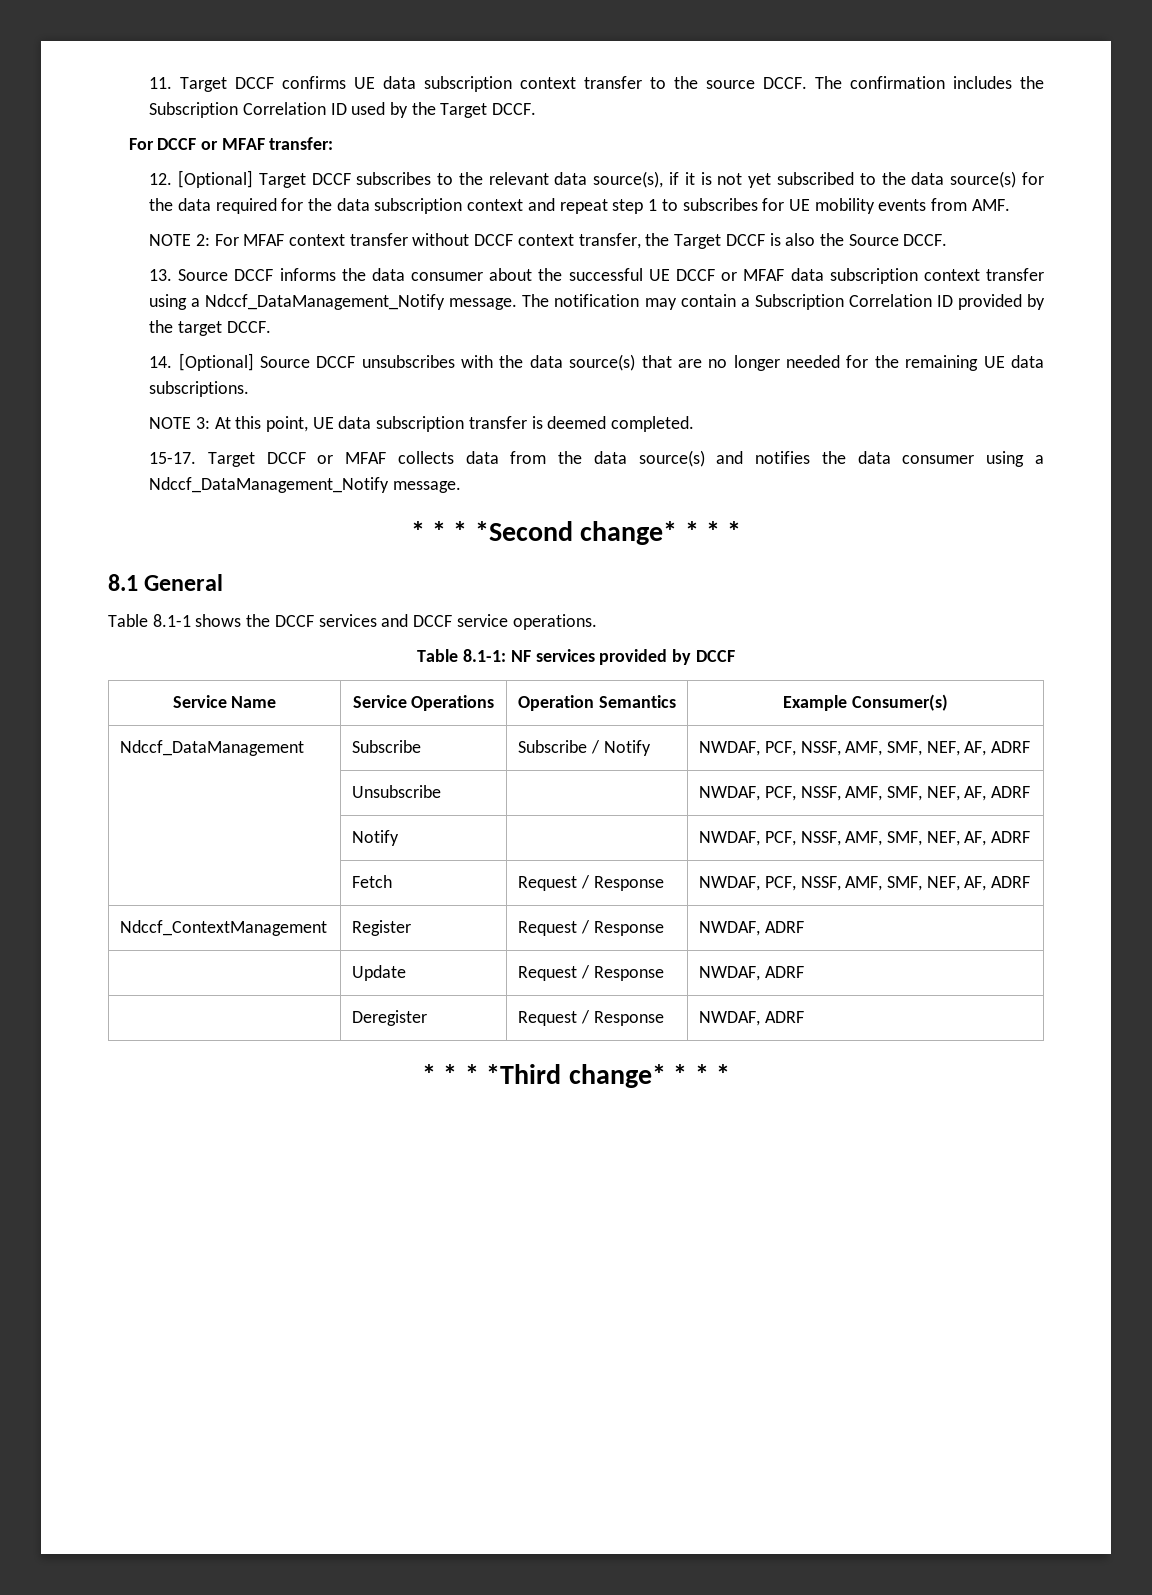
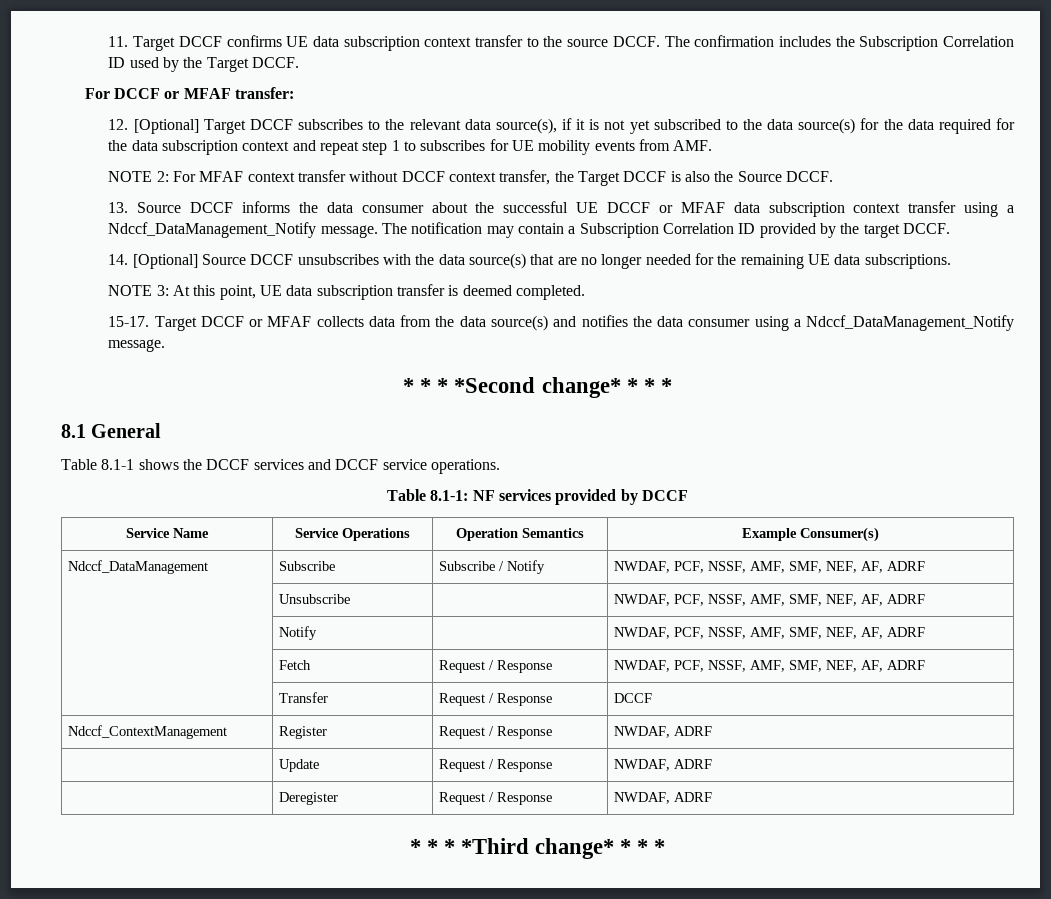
(1031, 882) none -> [279,692,329,703] [439,693,553,706] [614,693,653,703] // | Transfer | Request / Response | DCCF

